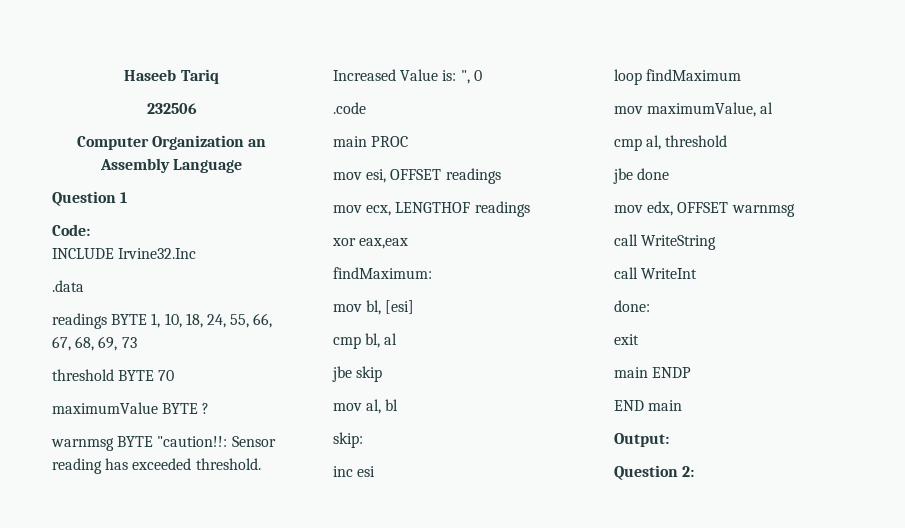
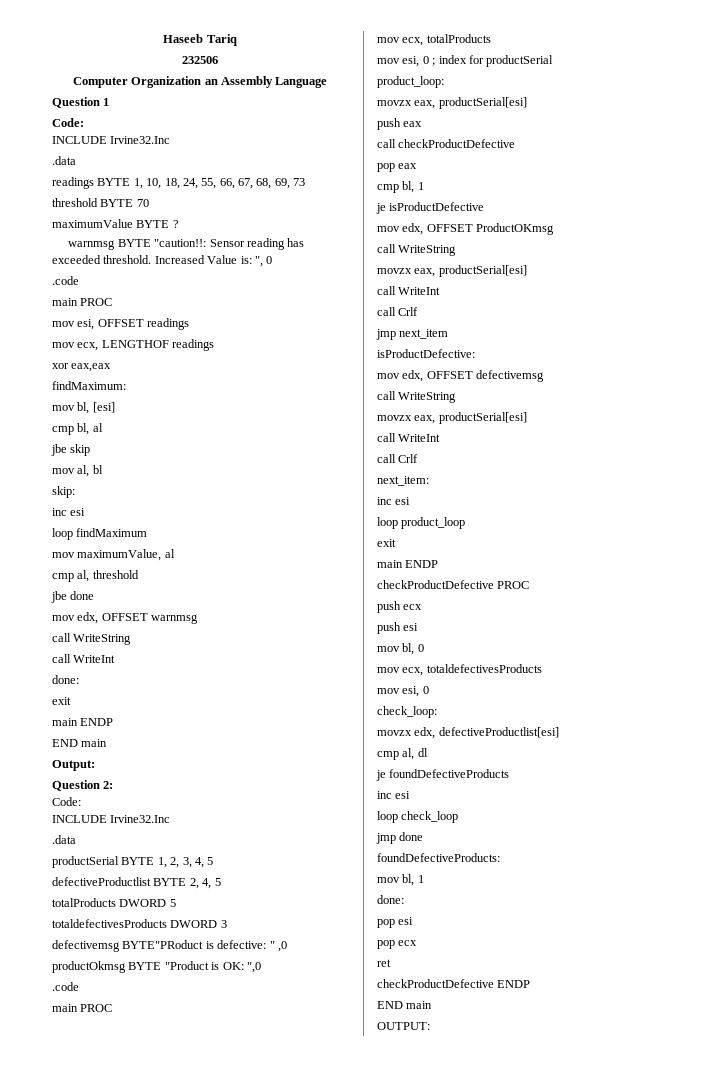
(695, 471) none -> [52,797,81,806] [52,815,171,823] [52,835,76,844] [52,856,214,868] [52,877,221,889] [52,898,176,907] [52,919,227,928] [52,940,287,952] [52,961,261,973] [52,982,79,991] [52,1004,113,1012] [377,34,491,46] [377,55,554,67] [377,76,444,88] [377,97,527,109] [377,118,423,130] [377,139,516,148] [377,163,418,172] [377,181,424,193] [376,202,485,214] [377,223,555,235] [377,244,457,256] [377,265,527,277] [377,286,441,295] [377,307,419,316] [376,329,449,340] [377,349,475,358] [377,370,545,382] [377,391,457,403] [377,412,527,424] [377,433,441,442] [377,454,419,463] [377,476,429,486] [377,497,411,505] [377,517,466,529] [377,539,396,547] [377,560,439,568] [377,580,530,589] [377,601,423,613] [377,622,419,634] [377,643,424,655] [377,664,542,676] [377,686,429,697] [377,706,437,718] [377,727,559,739] [377,748,428,760] [376,769,510,781] [377,791,411,799] [377,811,459,823] [376,832,424,844] [377,853,500,862] [377,874,424,886] [377,895,404,904] [377,917,414,928] [377,940,418,949] [377,959,391,967] [377,979,531,988] [377,1001,433,1009] [377,1022,430,1030] // Code: // INCLUDE Irvine32.Inc // .data // productSerial BYTE 1, 2, 3, 4, 5 // defectiveProductlist BYTE 2, 4, 5 // totalProducts DWORD 5 // totaldefectivesProducts DWORD 3 // defectivemsg BYTE"PRoduct is defective: " ,0 // productOkmsg BYTE "Product is OK: ",0 // .code // main PROC // mov ecx, totalProducts // mov esi, 0 ; index for productSerial // product_loop: // movzx eax, productSerial[esi] // push eax // call checkProductDefective // pop eax // cmp bl, 1 // je isProductDefective // mov edx, OFFSET ProductOKmsg // call WriteString // movzx eax, productSerial[esi] // call WriteInt // call Crlf // jmp next_item // isProductDefective: // mov edx, OFFSET defectivemsg // call WriteString // movzx eax, productSerial[esi] // call WriteInt // call Crlf // next_item: // inc esi // loop product_loop // exit // main ENDP // checkProductDefective PROC // push ecx // push esi // mov bl, 0 // mov ecx, totaldefectivesProducts // mov esi, 0 // check_loop: // movzx edx, defectiveProductlist[esi] // cmp al, dl // je foundDefectiveProducts // inc esi // loop check_loop // jmp done // foundDefectiveProducts: // mov bl, 1 // done: // pop esi // pop ecx // ret // checkProductDefective ENDP // END main // OUTPUT:

